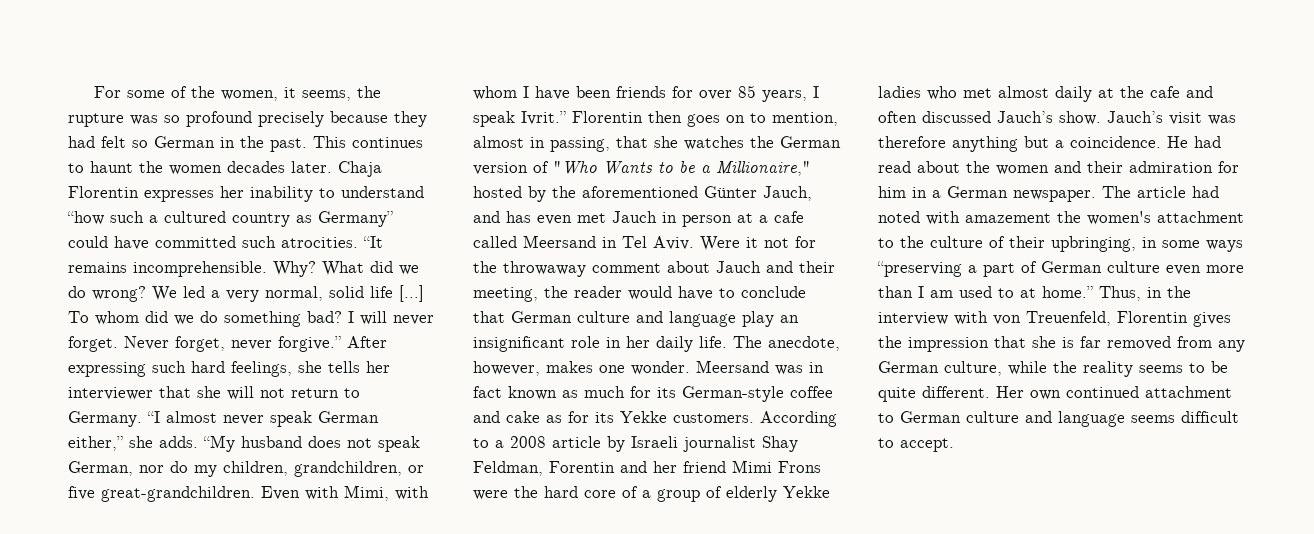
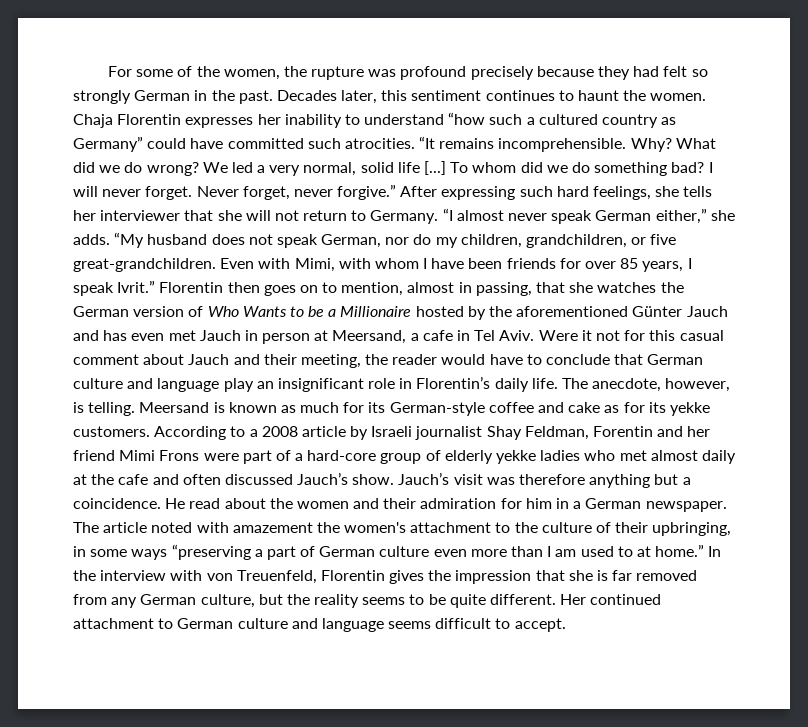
[283,87,351,101] it seems, -> (280, 74) none
[164,115,180,123] so -> (397, 73) none
(148, 144) none -> [73,90,131,104] strongly
[313,136,346,148] This -> [276,90,482,104] Decades later, this sentiment
[169,161,332,175] women decades later. -> [650,93,707,101] women.
[553,161,597,174] "Who -> [207,306,239,317] Who
[716,161,811,176] Millionaire," -> [340,306,412,317] Millionaire
[763,186,812,201] Jauch, -> [686,306,728,317] Jauch
(753, 218) none -> [332,330,407,344] Meersand,
[473,235,596,248] called Meersand -> (453, 335) none
[473,261,586,277] the throwaway -> [649,330,724,341] this casual
[626,336,650,348] her -> [416,376,491,389] Florentin’s
[546,360,824,375] [473,386,502,398] makes one wonder. Meersand was in fact -> [73,402,225,416] is telling. Meersand is
[620,411,667,423] Yekke -> [669,402,710,416] yekke
[514,486,616,498] the hard core -> [242,450,272,464] part
(651, 494) none -> [307,450,377,461] hard-core
[783,486,830,498] Yekke -> [496,450,537,464] yekke
[1194,136,1221,148] had -> (186, 503) none
[1192,186,1219,198] had -> (148, 527) none
[1099,286,1162,301] Thus, in -> [708,546,722,557] In
[1008,361,1047,375] while -> [258,594,283,605] but
[1030,390,1061,400] own -> (587, 599) none

